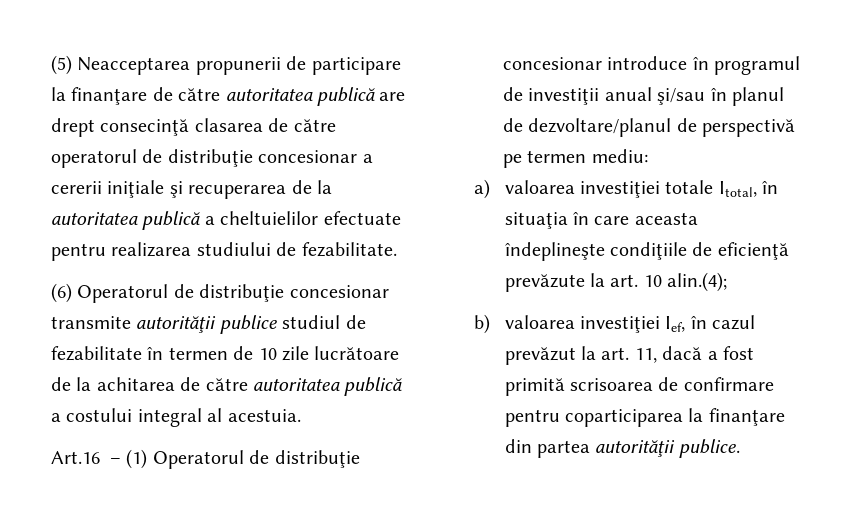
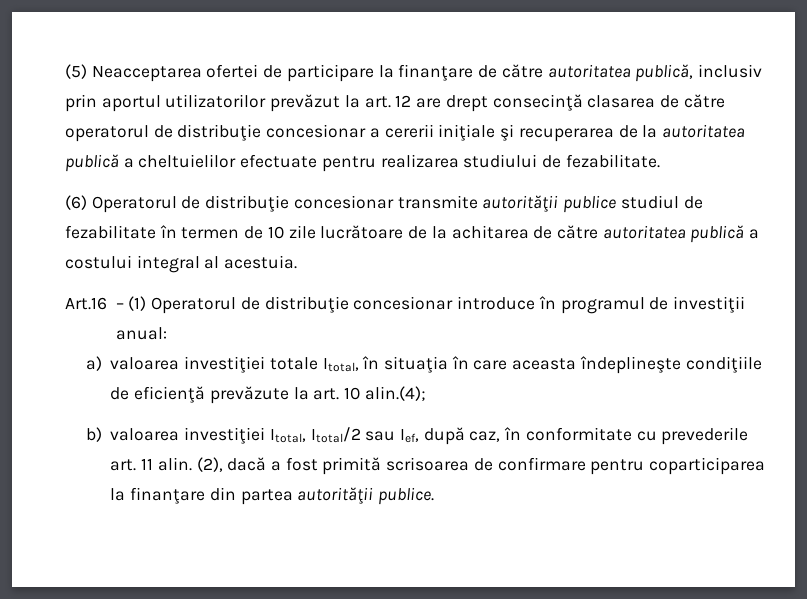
[195,57,281,75] propunerii -> [206,64,259,78] ofertei
[317,87,375,106] publică -> [635,64,762,82] [65,94,412,112] publică, inclusiv prin aportul utilizatorilor prevăzut la art. 12
[604,87,784,106] [503,118,796,137] [503,149,648,168] anual şi/sau în planul de dezvoltare/planul de perspectivă pe termen mediu: -> [115,327,167,340] anual:
[665,315,756,332] [504,346,657,365] Ief, în cazul prevăzut la art. 11, -> [269,427,749,445] [110,457,223,472] Itotal, Itotal/2 sau Ief, după caz, în conformitate cu prevederile art. 11 alin. (2),

